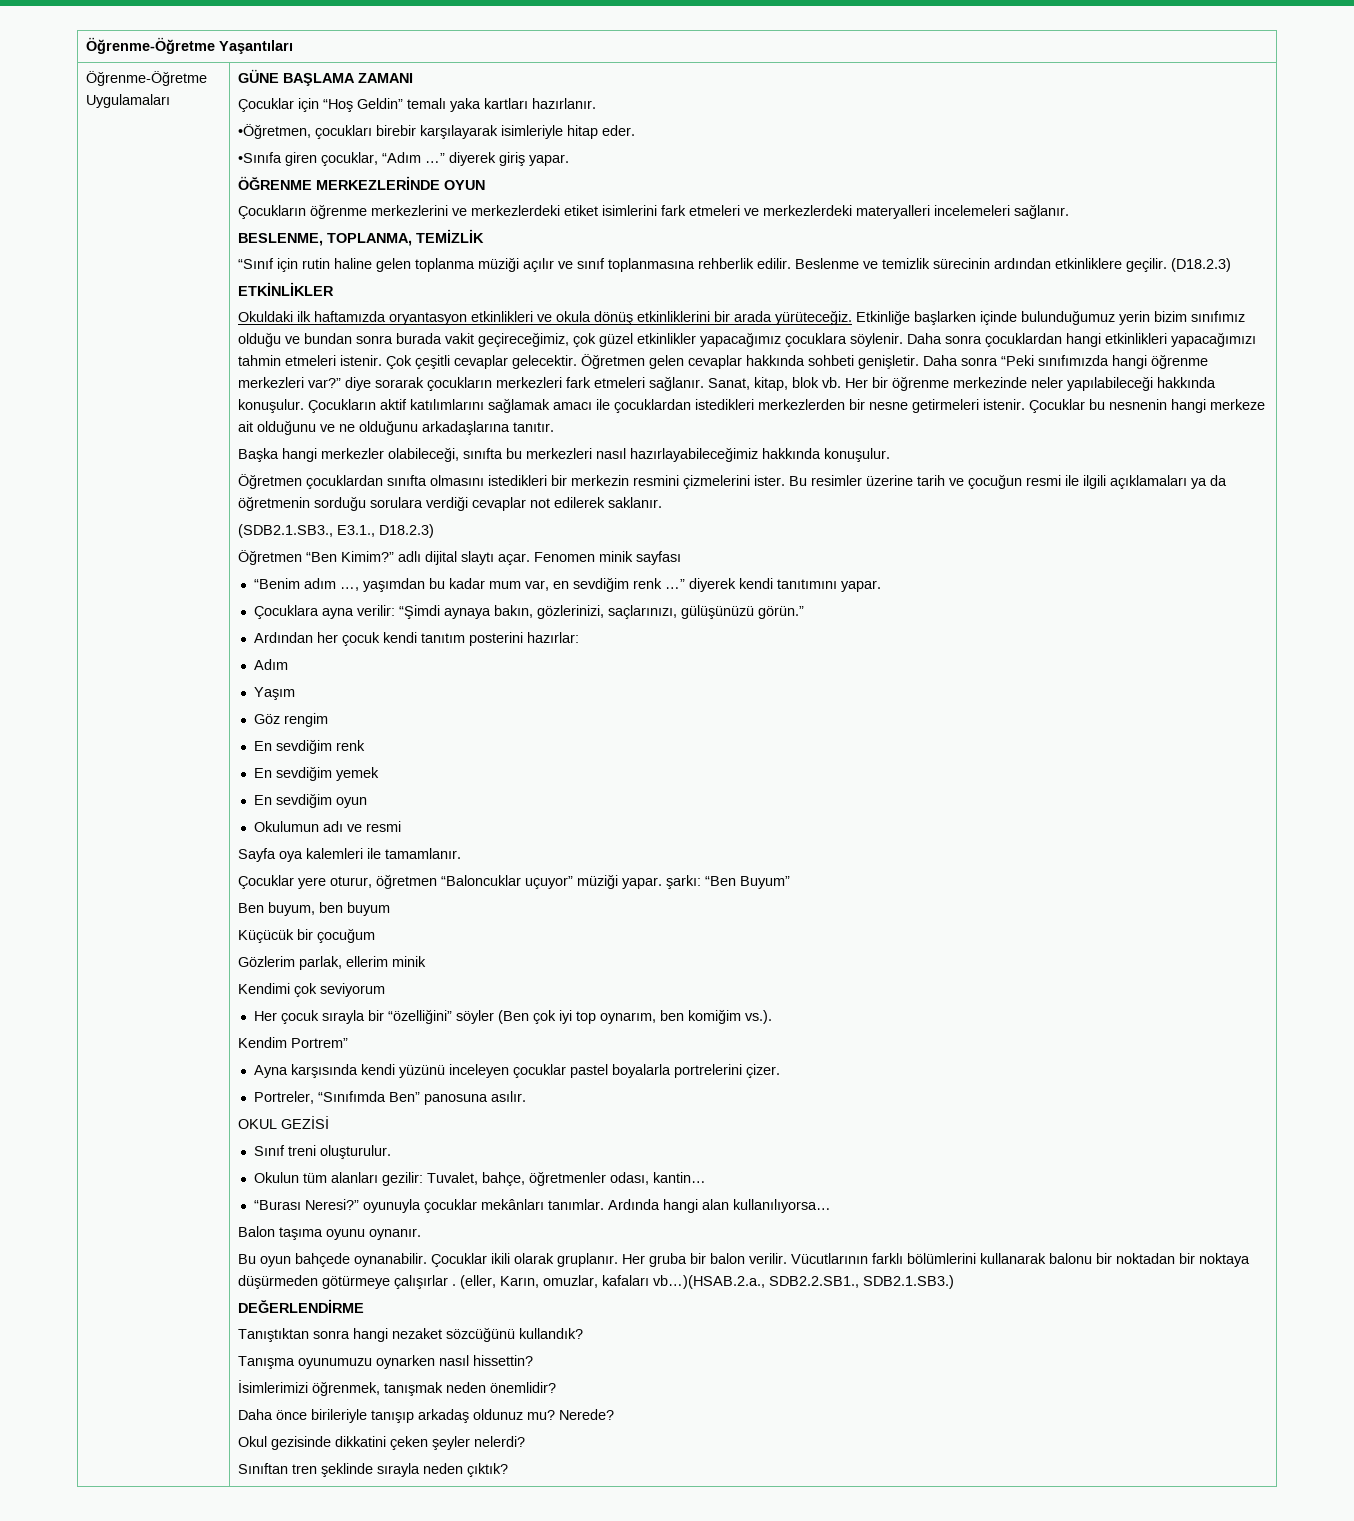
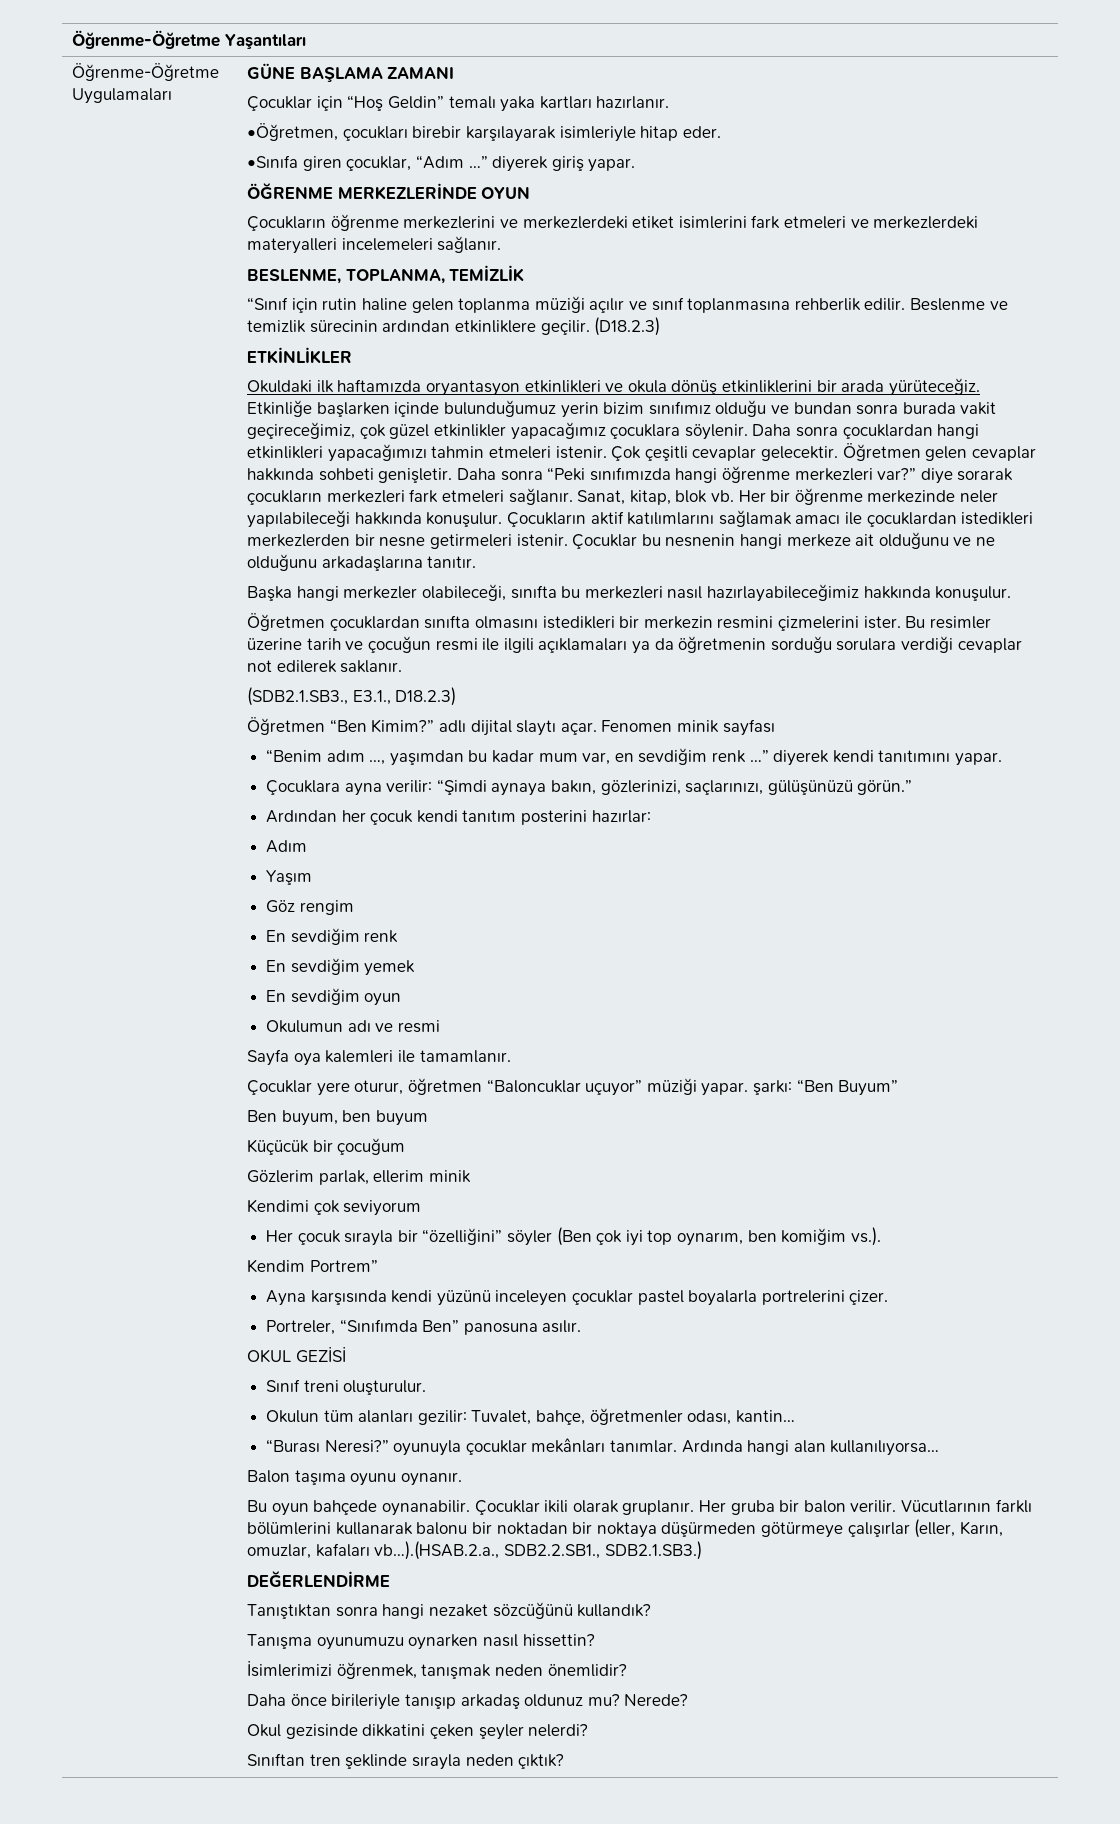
[452,1284,457,1286] . -> (910, 1529) none
[653,1275,766,1289] vb…)(HSAB.2.a., -> [374,1541,500,1560] vb…).(HSAB.2.a.,

